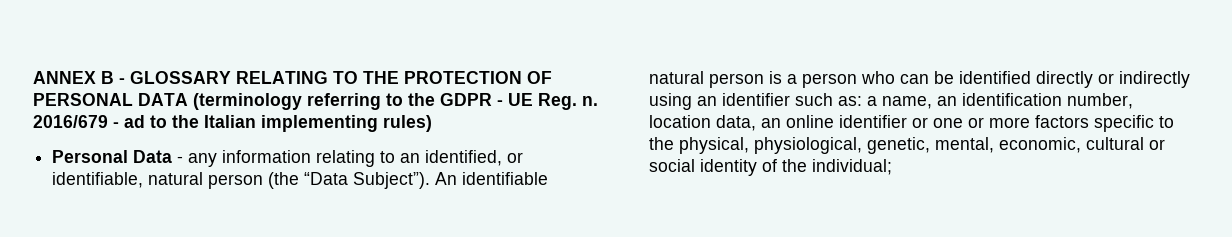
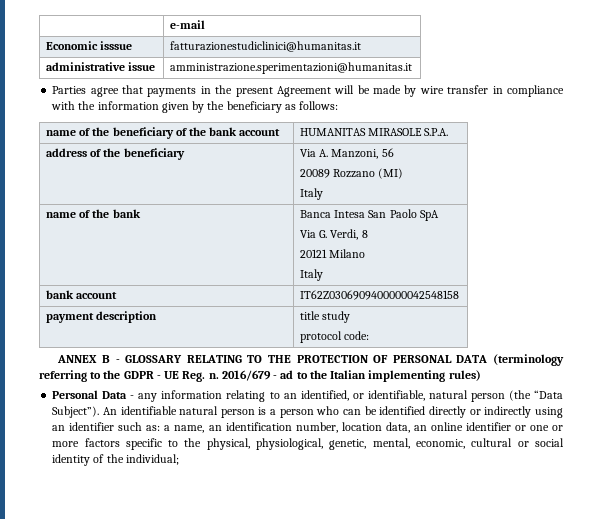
(33, 77) none -> [169,20,205,29] [45,41,133,50] [169,41,361,52] [45,62,156,71] [169,62,412,74] [52,85,564,97] [51,101,339,113] [45,127,281,139] [299,128,449,136] [45,148,185,160] [299,148,394,159] [299,168,404,179] [299,188,323,200] [45,209,141,218] [299,209,439,221] [299,229,368,240] [299,249,366,258] [299,269,323,281] [45,290,118,299] [299,290,459,300] [45,311,158,323] [299,311,351,323] [299,331,370,343] | e-mail // Economic isssue | fatturazionestudiclinici@humanitas.it // administrative issue | amministrazione.sperimentazioni@humanitas.it // Parties agree that payments in the present Agreement will be made by wire transfer in compliance with the information given by the beneficiary as follows: // name of the beneficiary of the bank account | HUMANITAS MIRASOLE S.P.A. // address of the beneficiary | Via A. Manzoni, 56 // 20089 Rozzano (MI) // Italy // name of the bank | Banca Intesa San Paolo SpA // Via G. Verdi, 8 // 20121 Milano // Italy // bank account | IT62Z0306909400000042548158 // payment description | title study // protocol code: //

